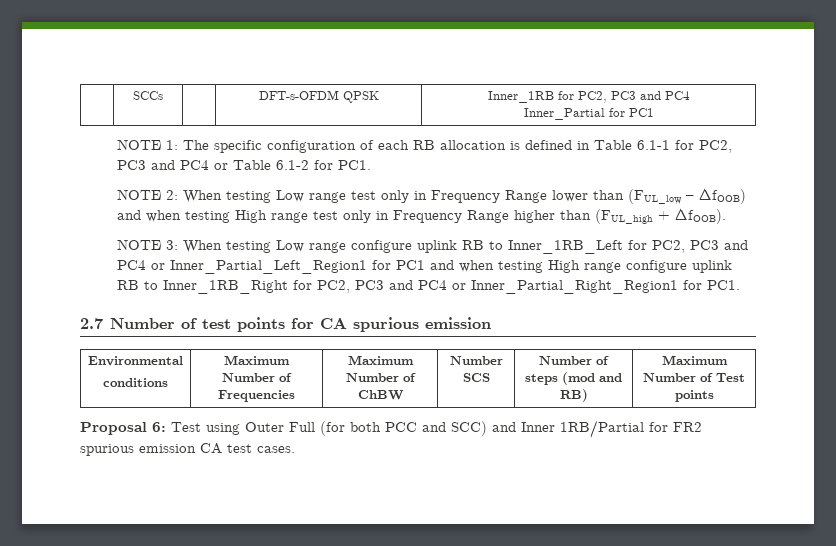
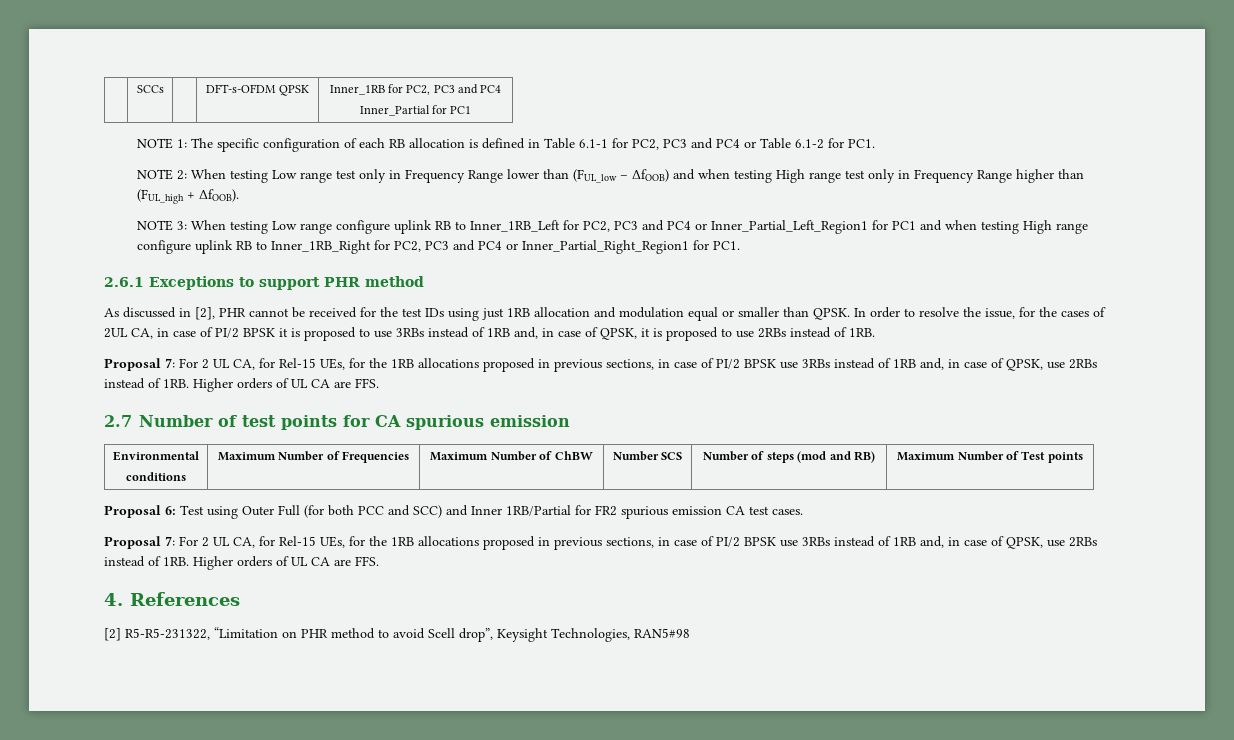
(740, 285) none -> [104,276,424,290] [104,307,1106,321] [104,327,875,341] [104,358,1097,372] [104,378,379,392] // 2.6.1 Exceptions to support PHR method // As discussed in [2], PHR cannot be received for the test IDs using just 1RB allocation and modulation equal or smaller than QPSK. In order to resolve the issue, for the cases of 2UL CA, in case of PI/2 BPSK it is proposed to use 3RBs instead of 1RB and, in case of QPSK, it is proposed to use 2RBs instead of 1RB. // Proposal 7: For 2 UL CA, for Rel-15 UEs, for the 1RB allocations proposed in previous sections, in case of PI/2 BPSK use 3RBs instead of 1RB and, in case of QPSK, use 2RBs instead of 1RB. Higher orders of UL CA are FFS.
(295, 449) none -> [104,536,1097,550] [104,556,379,570] [104,592,240,606] [104,627,690,642] // Proposal 7: For 2 UL CA, for Rel-15 UEs, for the 1RB allocations proposed in previous sections, in case of PI/2 BPSK use 3RBs instead of 1RB and, in case of QPSK, use 2RBs instead of 1RB. Higher orders of UL CA are FFS. // 4. References // [2] R5-R5-231322, “Limitation on PHR method to avoid Scell drop”, Keysight Technologies, RAN5#98

